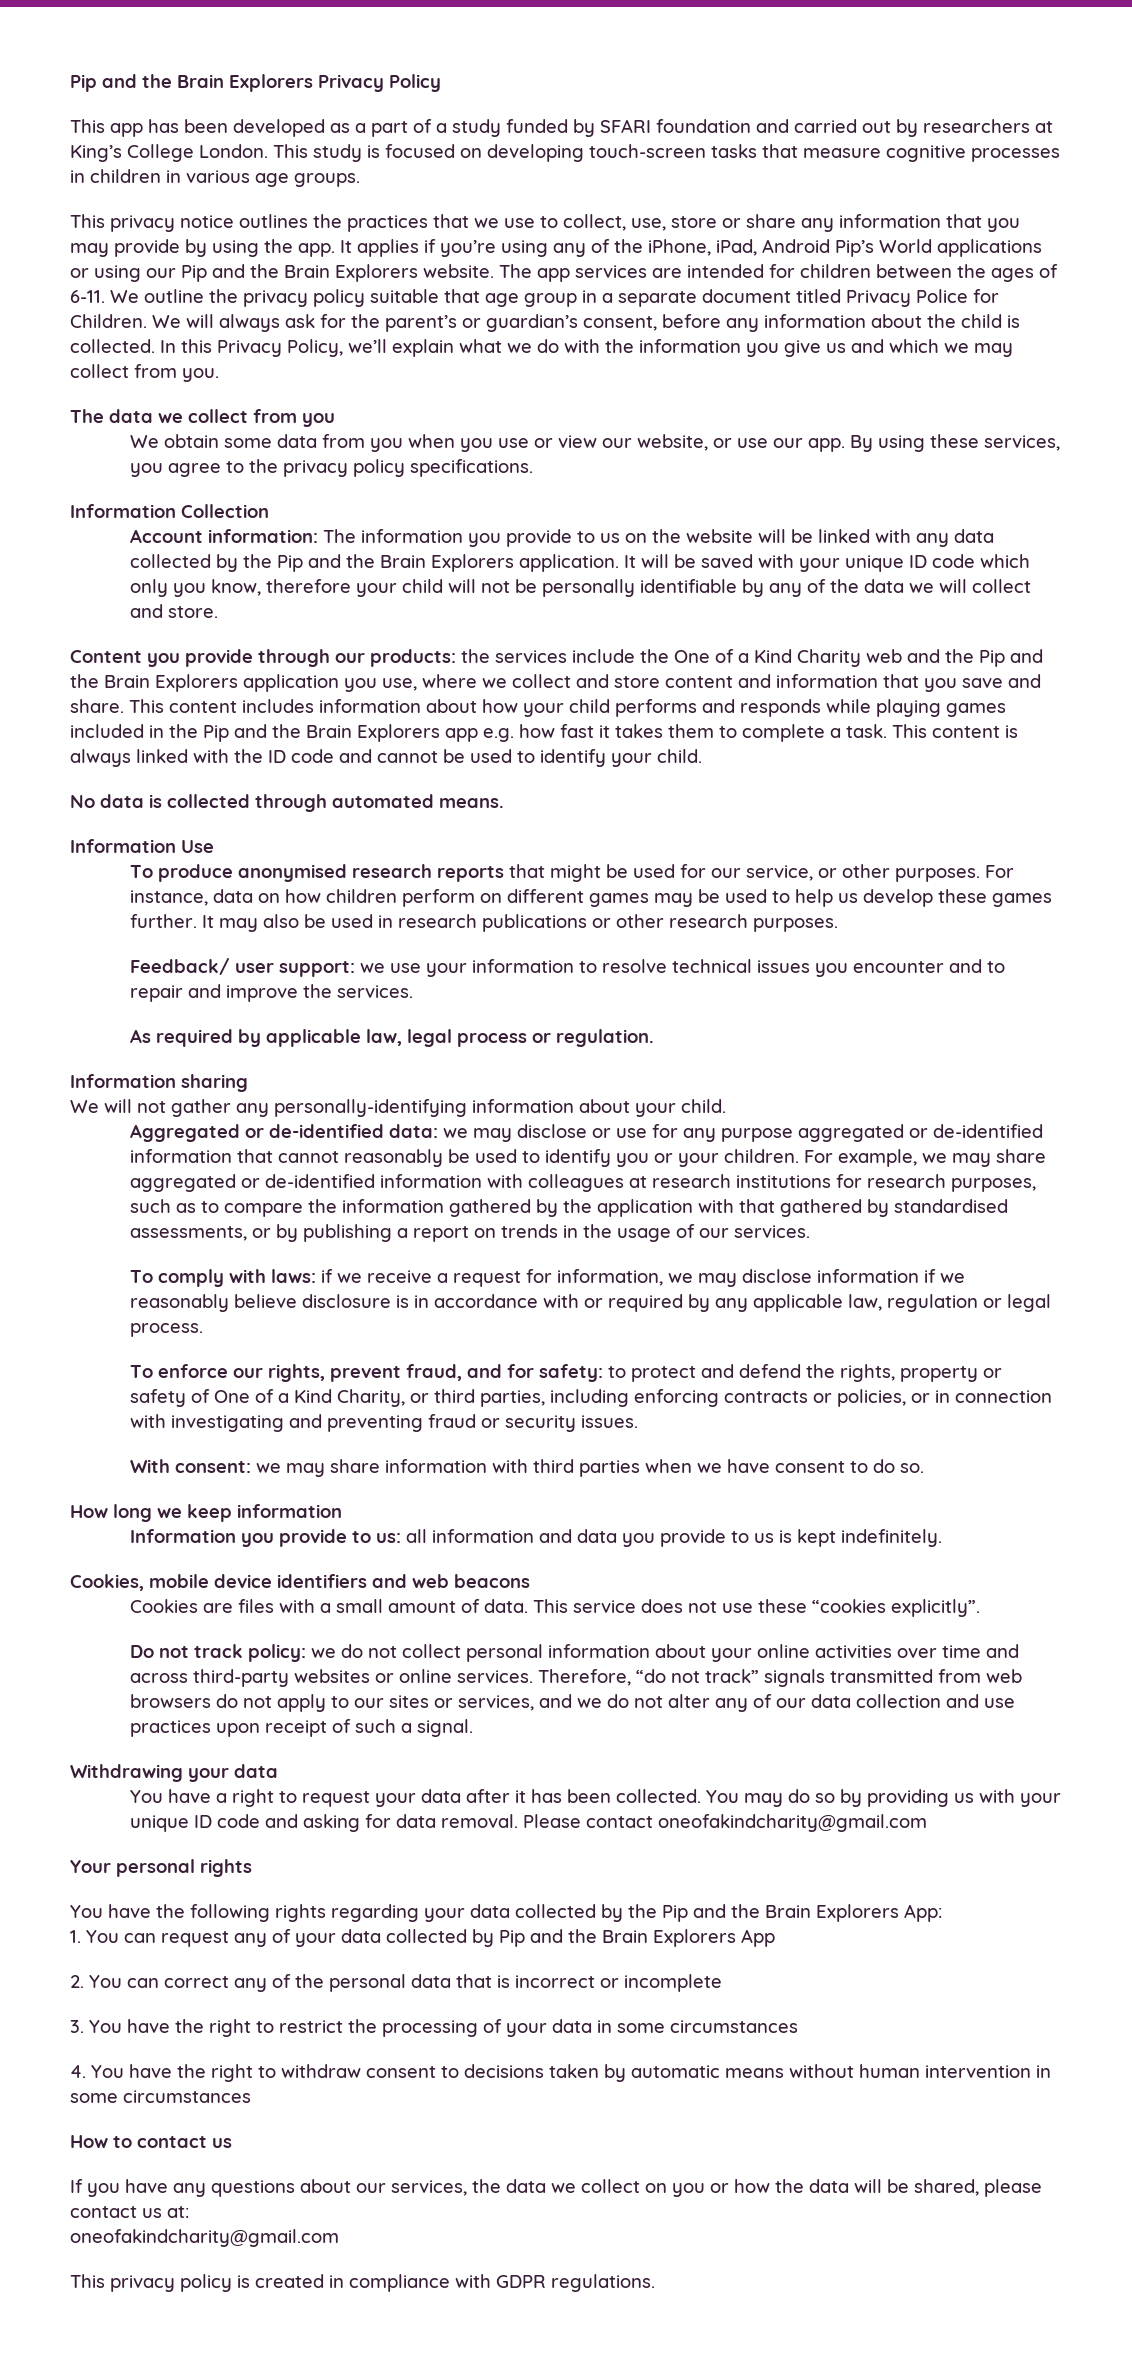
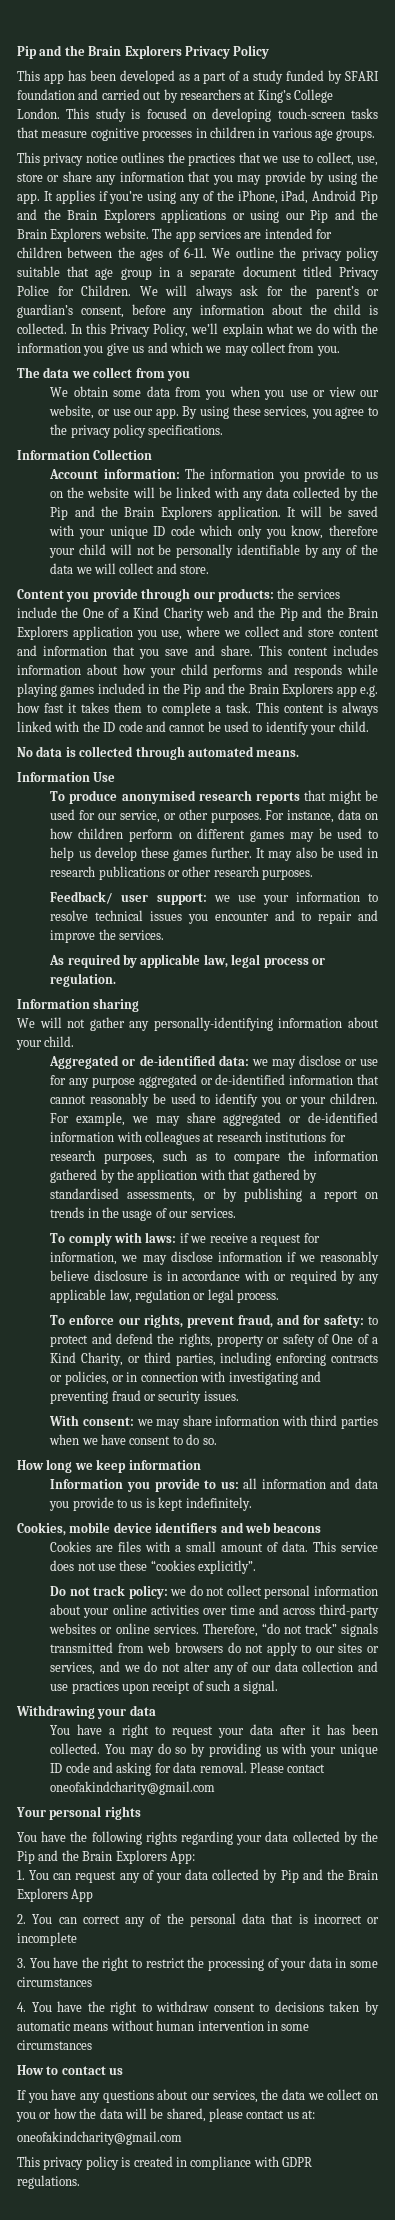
[835,239,932,257] Pip’s World -> [359,191,378,204] [17,209,155,223] Pip and the Brain Explorers

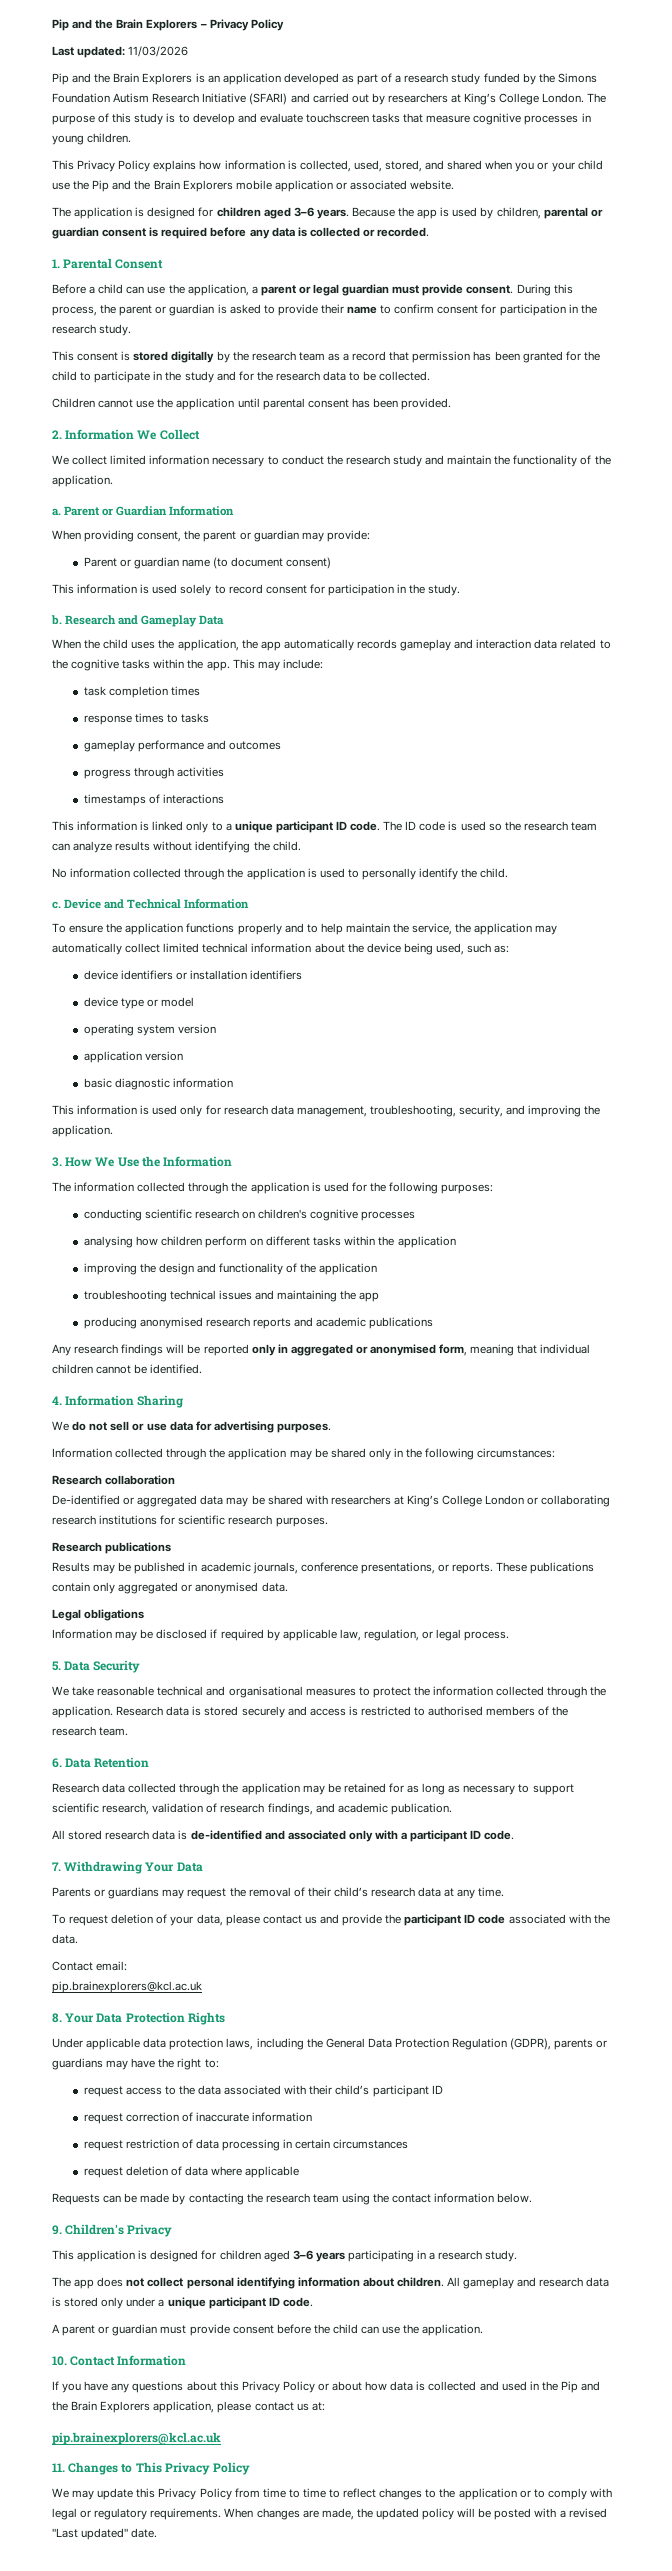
[17,45,270,59] [17,70,116,84] Pip and the Brain Explorers Privacy Policy // This app has been -> [52,19,284,31] [52,46,189,58] [52,73,281,85] Pip and the Brain Explorers – Privacy Policy // Last updated: 11/03/2026 // Pip and the Brain Explorers is an application
[193,74,200,81] a -> (354, 79) none
(250, 77) none -> [404,73,449,83] research
[345,71,379,81] [17,89,75,100] SFARI foundation -> [538,73,597,83] [52,93,288,105] the Simons Foundation Autism Research Initiative (SFARI)
[66,108,345,122] This study is focused on developing touch-screen -> [587,93,607,103] [52,113,369,125] The purpose of this study is to develop and evaluate touchscreen
[209,127,376,141] [17,152,378,166] [17,171,378,185] [17,190,378,204] [17,209,378,223] [17,228,332,242] [17,247,379,261] [17,266,380,280] [17,285,379,299] [17,304,378,318] [17,323,378,337] [17,342,340,356] [17,367,190,381] [50,386,379,400] [49,405,379,419] [50,424,224,438] [17,449,153,460] [49,468,378,482] [50,487,379,501] [50,506,379,520] [49,525,378,539] [49,544,378,558] [50,563,210,574] [17,588,340,602] [17,607,378,621] [17,626,379,640] [17,645,378,659] [17,664,378,678] [17,683,145,697] children in various age groups. // This privacy notice outlines the practices that we use to collect, use, store or share any information that you may provide by using the app. It applies if you’re using any of the iPhone, iPad, Android Pip and the Brain Explorers applications or using our Pip and the Brain Explorers website. The app services are intended for children between the ages of 6-11. We outline the privacy policy suitable that age group in a separate document titled Privacy Police for Children. We will always ask for the parent’s or guardian’s consent, before any information about the child is collected. In this Privacy Policy, we’ll explain what we do with the information you give us and which we may collect from you. // The data we collect from you // We obtain some data from you when you use or view our website, or use our app. By using these services, you agree to the privacy policy specifications. // Information Collection // Account information: The information you provide to us on the website will be linked with any data collected by the Pip and the Brain Explorers application. It will be saved with your unique ID code which only you know, therefore your child will not be personally identifiable by any of the data we will collect and store. // Content you provide through our products: the services include the One of a Kind Charity web and the Pip and the Brain Explorers application you use, where we collect and store content and information that you save and share. This content includes information about how your child performs and responds while playing games included -> [52,133,132,145] [52,160,603,172] [52,180,455,192] [52,207,603,219] [52,227,430,239] [52,258,164,269] [52,284,573,296] [52,304,597,316] [52,324,132,336] [52,351,600,363] [52,371,431,383] [52,398,452,410] [52,429,200,440] [52,455,611,467] [52,475,113,487] [52,506,235,516] [52,530,370,542] [83,557,332,569] [52,584,461,596] [51,615,225,627] [52,639,611,651] [52,659,323,671] [83,686,200,698] [83,713,209,725] [83,740,281,752] [83,767,224,779] [83,794,224,806] [52,821,597,833] [52,841,301,853] [52,868,509,880] [52,899,250,909] [52,923,558,935] [52,943,510,955] [83,970,303,980] [83,997,194,1009] [83,1024,216,1036] [83,1051,183,1063] [83,1078,233,1090] [52,1105,601,1117] [52,1125,113,1137] [52,1156,233,1167] [52,1182,494,1194] [83,1209,416,1221] [83,1236,456,1248] [83,1263,378,1275] [83,1290,380,1302] [83,1317,434,1329] [52,1344,591,1356] [52,1364,203,1374] [52,1395,184,1408] [52,1421,331,1433] [52,1448,556,1460] [52,1475,176,1485] [52,1495,611,1507] [52,1515,328,1527] [52,1542,172,1554] [52,1562,595,1574] [52,1582,288,1594] [52,1609,145,1621] [52,1629,510,1641] [52,1660,141,1673] [52,1686,607,1698] [52,1706,569,1718] [52,1726,129,1736] [52,1757,150,1768] [52,1783,574,1795] [52,1803,452,1815] [52,1830,515,1842] [52,1861,203,1874] [52,1887,505,1899] [52,1914,610,1926] [52,1934,78,1944] [52,1961,128,1971] [52,1981,202,1993] [52,2012,225,2025] [52,2038,608,2050] [52,2058,219,2070] [83,2085,443,2097] [83,2112,313,2124] [83,2139,409,2151] [83,2166,300,2178] [52,2193,533,2205] [52,2224,173,2237] [52,2250,518,2262] [52,2277,610,2289] [52,2297,313,2309] [52,2324,484,2336] [52,2355,187,2366] [52,2381,527,2393] young children. // This Privacy Policy explains how information is collected, used, stored, and shared when you or your child use the Pip and the Brain Explorers mobile application or associated website. // The application is designed for children aged 3–6 years. Because the app is used by children, parental or guardian consent is required before any data is collected or recorded. // 1. Parental Consent // Before a child can use the application, a parent or legal guardian must provide consent. During this process, the parent or guardian is asked to provide their name to confirm consent for participation in the research study. // This consent is stored digitally by the research team as a record that permission has been granted for the child to participate in the study and for the research data to be collected. // Children cannot use the application until parental consent has been provided. // 2. Information We Collect // We collect limited information necessary to conduct the research study and maintain the functionality of the application. // a. Parent or Guardian Information // When providing consent, the parent or guardian may provide: // Parent or guardian name (to document consent) // This information is used solely to record consent for participation in the study. // b. Research and Gameplay Data // When the child uses the application, the app automatically records gameplay and interaction data related to the cognitive tasks within the app. This may include: // task completion times // response times to tasks // gameplay performance and outcomes // progress through activities // timestamps of interactions // This information is linked only to a unique participant ID code. The ID code is used so the research team can analyze results without identifying the child. // No information collected through the application is used to personally identify the child. // c. Device and Technical Information // To ensure the application functions properly and to help maintain the service, the application may automatically collect limited technical information about the device being used, such as: // device identifiers or installation identifiers // device type or model // operating system version // application version // basic diagnostic information // This information is used only for research data management, troubleshooting, security, and improving the application. // 3. How We Use the Information // The information collected through the application is used for the following purposes: // conducting scientific research on children's cognitive processes // analysing how children perform on different tasks within the application // improving the design and functionality of the application // troubleshooting technical issues and maintaining the app // producing anonymised research reports and academic publications // Any research findings will be reported only in aggregated or anonymised form, meaning that individual children cannot be identified. // 4. Information Sharing // We do not sell or use data for advertising purposes. // Information collected through the application may be shared only in the following circumstances: // Research collaboration // De-identified or aggregated data may be shared with researchers at King’s College London or collaborating research institutions for scientific research purposes. // Research publications // Results may be published in academic journals, conference presentations, or reports. These publications contain only aggregated or anonymised data. // Legal obligations // Information may be disclosed if required by applicable law, regulation, or legal process. // 5. Data Security // We take reasonable technical and organisational measures to protect the information collected through the application. Research data is stored securely and access is restricted to authorised members of the research team. // 6. Data Retention // Research data collected through the application may be retained for as long as necessary to support scientific research, validation of research findings, and academic publication. // All stored research data is de-identified and associated only with a participant ID code. // 7. Withdrawing Your Data // Parents or guardians may request the removal of their child’s research data at any time. // To request deletion of your data, please contact us and provide the participant ID code associated with the data. // Contact email: // pip.brainexplorers@kcl.ac.uk // 8. Your Data Protection Rights // Under applicable data protection laws, including the General Data Protection Regulation (GDPR), parents or guardians may have the right to: // request access to the data associated with their child’s participant ID // request correction of inaccurate information // request restriction of data processing in certain circumstances // request deletion of data where applicable // Requests can be made by contacting the research team using the contact information below. // 9. Children's Privacy // This application is designed for children aged 3–6 years participating in a research study. // The app does not collect personal identifying information about children. All gameplay and research data is stored only under a unique participant ID code. // A parent or guardian must provide consent before the child can use the application. // 10. Contact Information // If you have any questions about this Privacy Policy or about how data is collected and used
[336,685,379,697] [17,702,379,716] [17,721,369,735] [17,746,300,760] [17,772,116,782] [50,790,379,804] [50,809,378,823] [50,828,379,842] [50,847,378,861] [50,866,314,880] [50,891,378,905] [50,910,378,924] [50,929,165,943] [49,954,325,968] [50,973,117,987] [17,998,140,1012] [17,1017,379,1031] [16,1036,75,1050] [49,1055,378,1069] [50,1074,379,1088] [50,1093,378,1107] [50,1112,378,1126] [50,1131,346,1145] [50,1150,378,1164] [50,1169,317,1183] [50,1188,379,1202] [50,1207,236,1221] [50,1232,320,1246] [50,1251,380,1265] [50,1270,380,1284] [50,1289,280,1303] [50,1314,378,1328] [50,1333,378,1347] [50,1352,378,1366] [50,1371,321,1385] [50,1390,239,1404] [49,1415,378,1429] [49,1434,217,1445] [17,1459,201,1473] [50,1478,378,1492] [49,1497,252,1511] [17,1522,322,1536] [50,1541,379,1552] [50,1560,257,1574] [50,1585,378,1599] [50,1604,379,1618] [49,1623,378,1637] [50,1642,379,1656] [50,1661,378,1675] [50,1680,278,1694] [16,1705,156,1719] [50,1724,378,1738] [50,1743,378,1757] [50,1762,326,1776] [50,1781,216,1795] [16,1806,141,1820] [17,1831,378,1845] [17,1850,195,1864] [17,1869,378,1883] [17,1888,94,1902] [17,1913,379,1927] [17,1932,77,1946] [17,1957,379,1971] [17,1977,92,1987] [17,2001,379,2015] [17,2020,310,2031] [17,2040,92,2050] [17,2065,124,2075] [17,2089,379,2103] [16,2108,316,2122] [17,2131,182,2145] [17,2156,312,2170] [17,2175,80,2189] app e.g. how fast it takes them to complete a task. This content is always linked with the ID code and cannot be used to identify your child. // No data is collected through automated means. // Information Use // To produce anonymised research reports that might be used for our service, or other purposes. For instance, data on how children perform on different games may be used to help us develop these games further. It may also be used in research publications or other research purposes. // Feedback/ user support: we use your information to resolve technical issues you encounter and to repair and improve the services. // As required by applicable law, legal process or regulation. // Information sharing // We will not gather any personally-identifying information about your child. // Aggregated or de-identified data: we may disclose or use for any purpose aggregated or de-identified information that cannot reasonably be used to identify you or your children. For example, we may share aggregated or de-identified information with colleagues at research institutions for research purposes, such as to compare the information gathered by the application with that gathered by standardised assessments, or by publishing a report on trends in the usage of our services. // To comply with laws: if we receive a request for information, we may disclose information if we reasonably believe disclosure is in accordance with or required by any applicable law, regulation or legal process. // To enforce our rights, prevent fraud, and for safety: to protect and defend the rights, property or safety of One of a Kind Charity, or third parties, including enforcing contracts or policies, or in connection with investigating and preventing fraud or security issues. // With consent: we may share information with third parties when we have consent to do so. // How long we keep information // Information you provide to us: all information and data you provide to us is kept indefinitely. // Cookies, mobile device identifiers and web beacons // Cookies are files with a small amount of data. This service does not use these “cookies explicitly”. // Do not track policy: we do not collect personal information about your online activities over time and across third-party websites or online services. Therefore, “do not track” signals transmitted from web browsers do not apply to our sites or services, and we do not alter any of our data collection and use practices upon receipt of such a signal. // Withdrawing your data // You have a right to request your data after it has been collected. You may do so by providing us with your unique ID code and asking for data removal. Please contact oneofakindcharity@gmail.com // Your personal rights // You have the following rights regarding your data collected by the Pip and the Brain Explorers App: // 1. You can request any of your data collected by Pip and the Brain Explorers App // 2. You can correct any of the personal data that is incorrect or incomplete // 3. You have the right to restrict the processing of your data in some circumstances // 4. You have the right to withdraw consent to decisions taken by automatic means without human intervention in some circumstances // How to contact us // If you have any questions about our services, the data we collect on you or how the data will be shared, please contact us at: // oneofakindcharity@gmail.com // This privacy policy is created in compliance with GDPR regulations. -> [153,2401,325,2413] [52,2432,221,2445] [52,2462,251,2475] [52,2488,612,2500] [52,2508,607,2520] [52,2528,158,2540] application, please contact us at: // pip.brainexplorers@kcl.ac.uk // 11. Changes to This Privacy Policy // We may update this Privacy Policy from time to time to reflect changes to the application or to comply with legal or regulatory requirements. When changes are made, the updated policy will be posted with a revised "Last updated" date.

